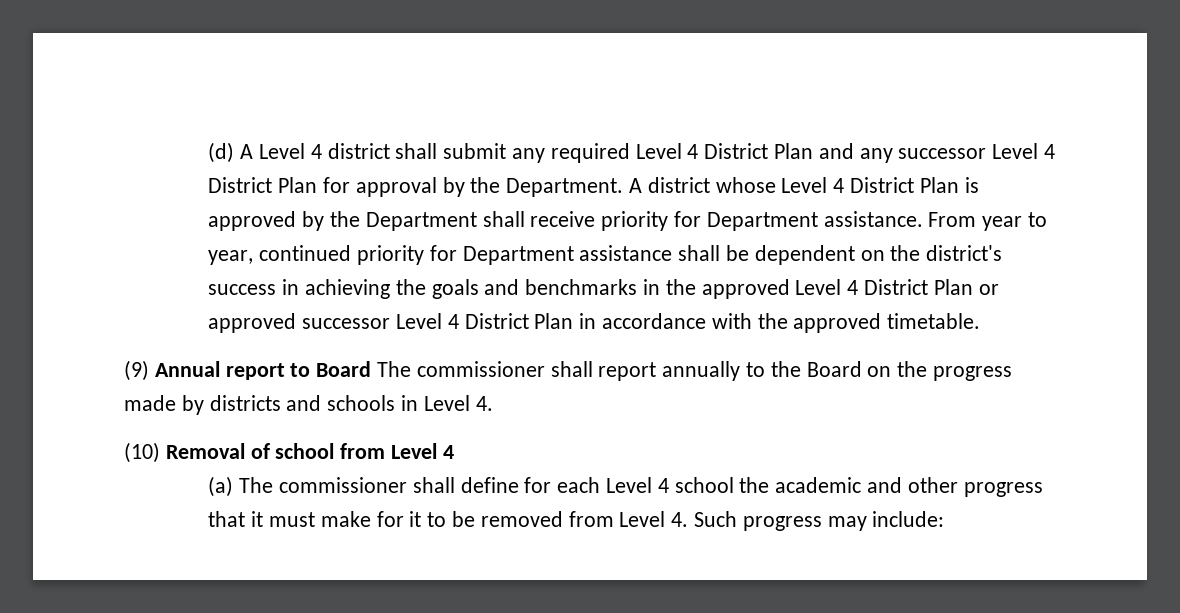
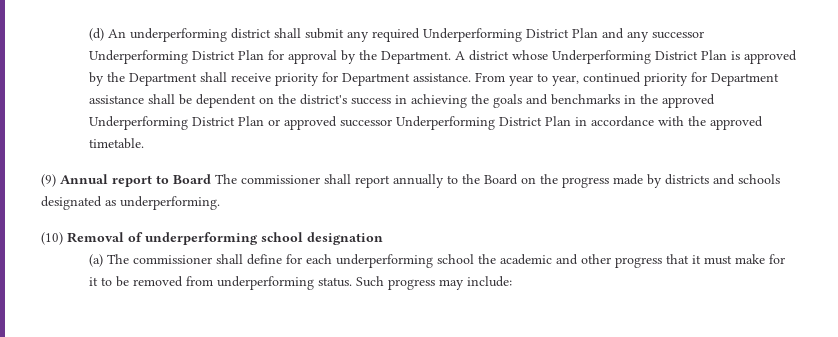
[240,143,322,159] A Level 4 -> [108,28,228,42] An underperforming
[635,143,699,159] Level 4 -> [423,28,523,42] Underperforming
[992,143,1056,159] Level 4 -> [89,50,189,64] Underperforming
[781,177,845,193] Level 4 -> [552,50,652,64] Underperforming
[795,279,859,295] Level 4 -> [89,116,189,130] Underperforming
[395,313,459,329] Level 4 -> [396,116,496,130] Underperforming
[401,395,493,411] in Level 4. -> [41,196,220,210] designated as underperforming.
[275,443,454,459] school from Level 4 -> [145,232,383,245] underperforming school designation
[605,477,669,493] Level 4 -> [336,254,434,268] underperforming
[619,511,689,527] Level 4. -> [217,276,353,290] underperforming status.

